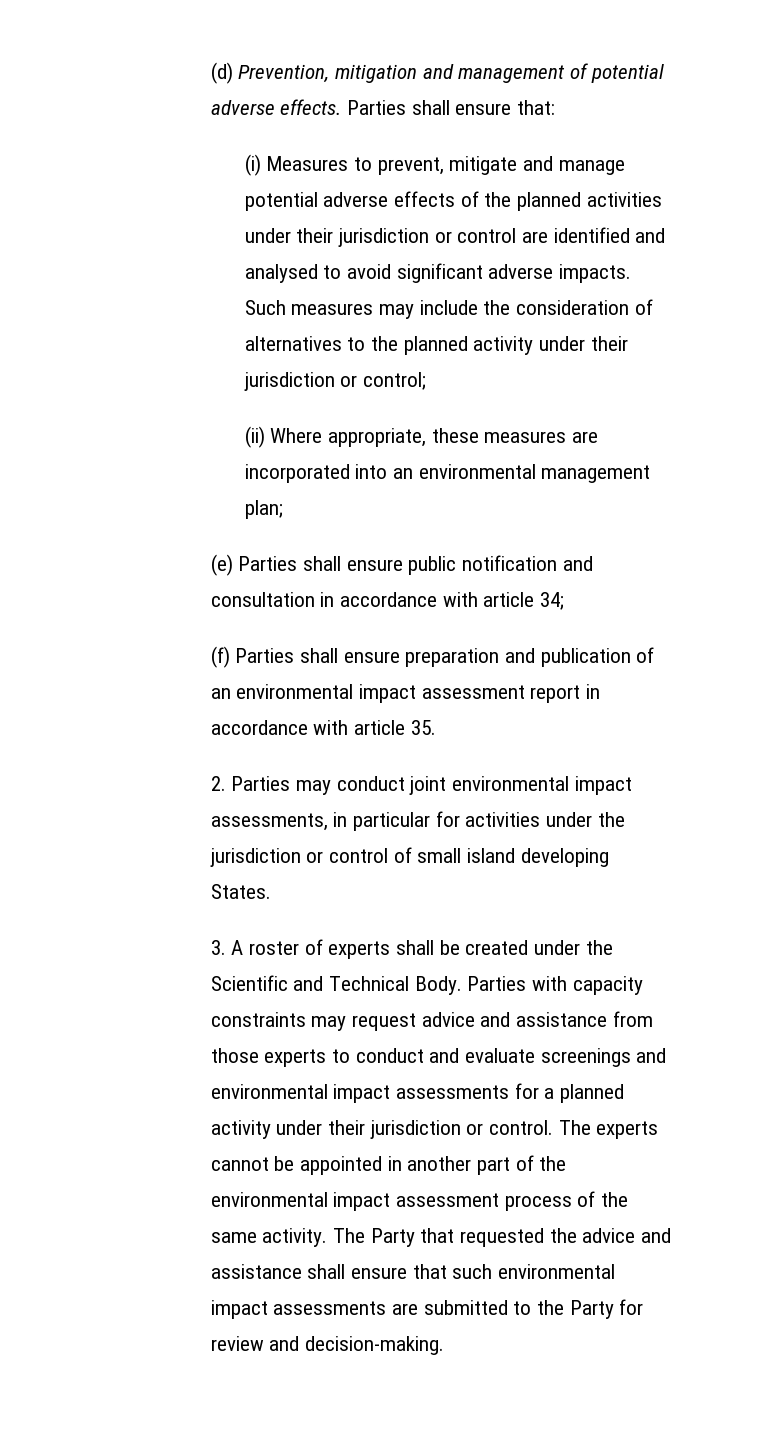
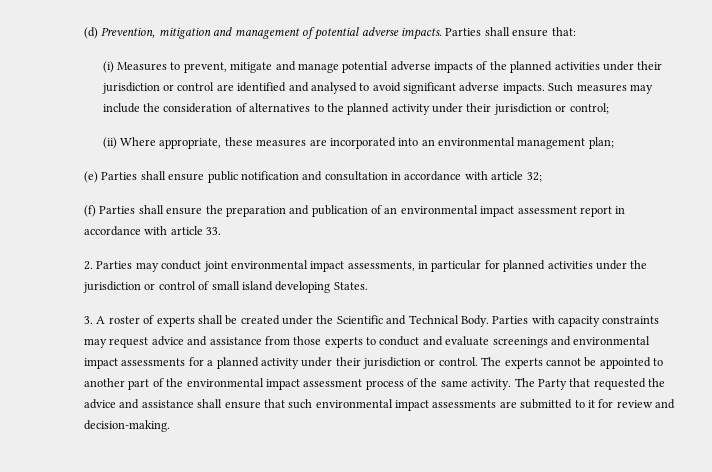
[280,99,342,115] effects. -> [401,27,443,40] impacts.
[394,191,456,207] effects -> [434,62,474,73] impacts
[539,592,564,610] 34; -> [526,172,542,182] 32;
(400, 657) none -> [205,205,223,214] the
[410,720,436,735] 35. -> [206,227,222,235] 33.
(460, 819) none -> [503,260,546,272] planned
[387,1156,402,1171] in -> [653,358,664,366] to
[536,1300,614,1319] the Party -> [587,400,595,408] it

